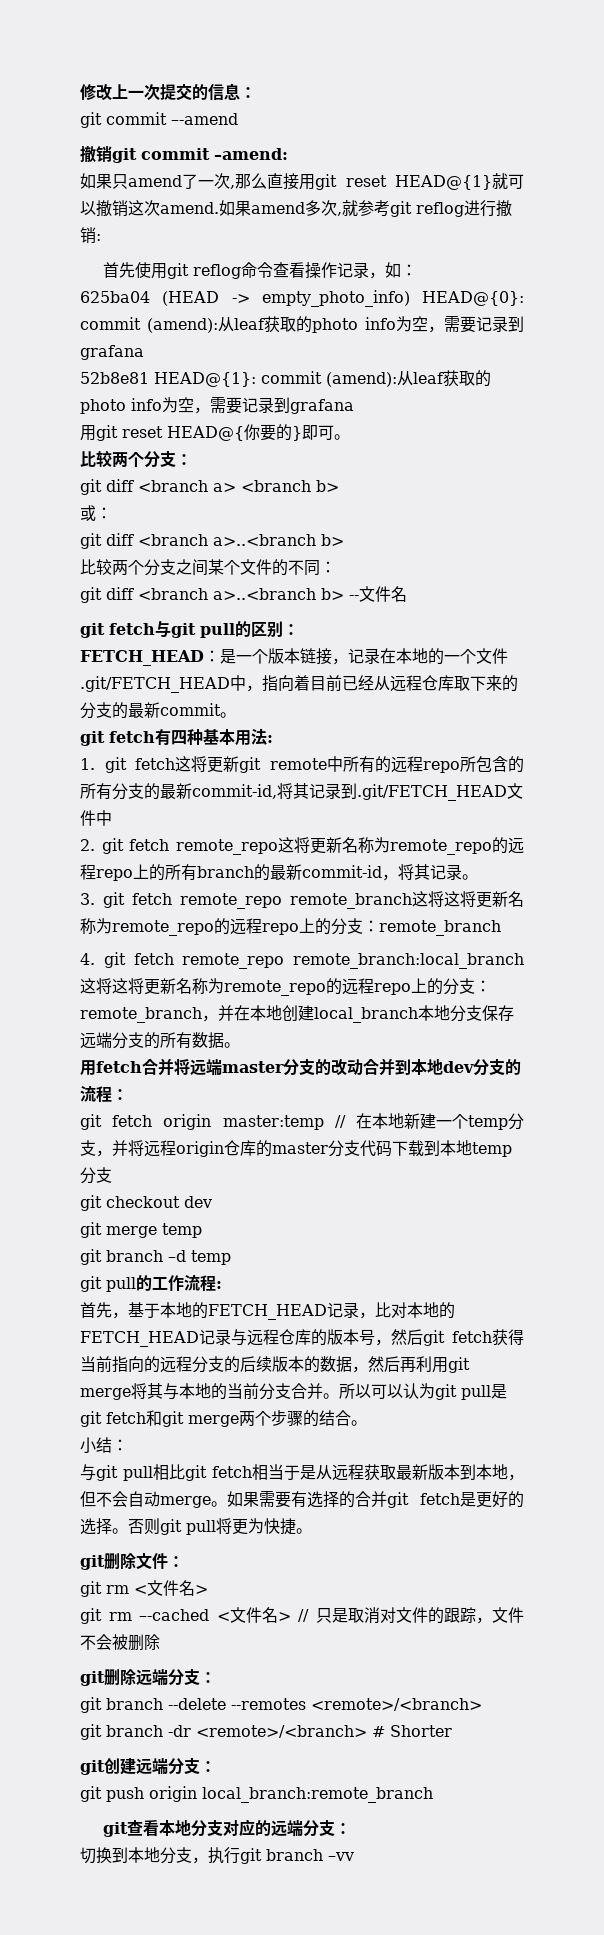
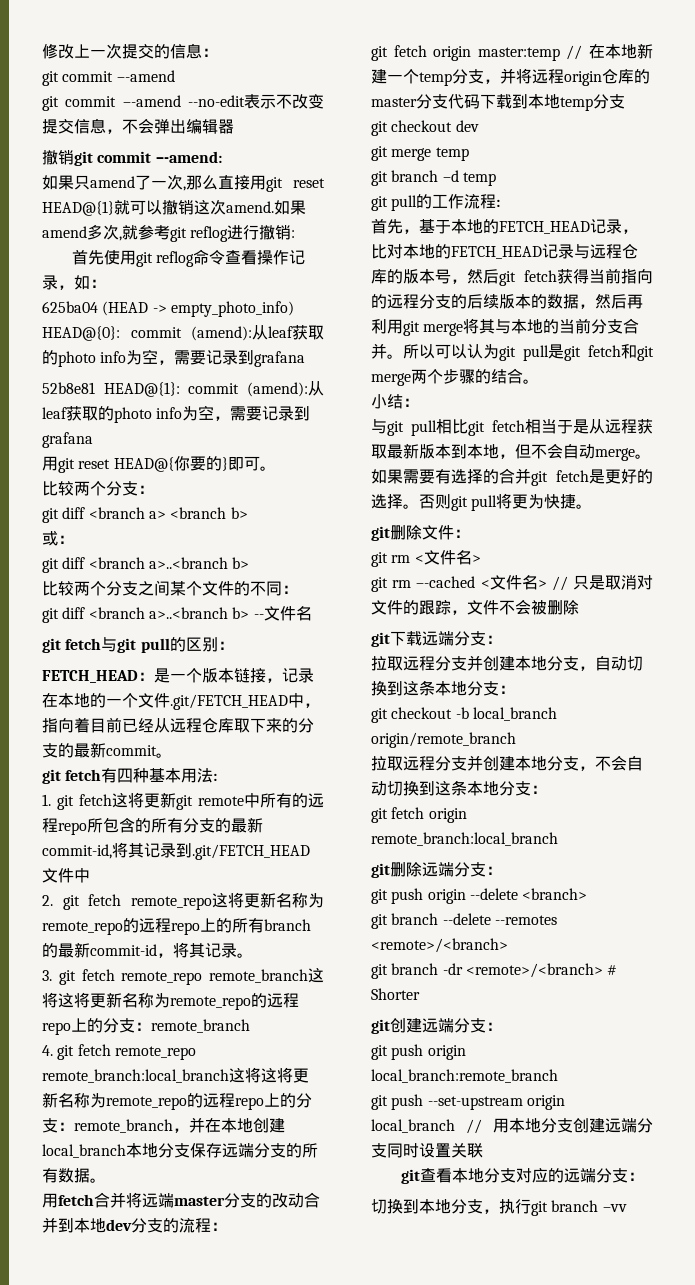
(238, 119) none -> [42,94,324,111] [42,118,234,134] // git commit –-amend --no-edit表示不改变提交信息，不会弹出编辑器
[214,148,288,160] –amend: -> [155,151,222,163] –-amend:
(160, 1642) none -> [371,631,502,647] [371,655,643,671] [371,680,515,696] [371,707,557,723] [371,732,516,748] [371,755,643,771] [371,780,547,796] [371,807,467,823] [371,832,558,846] // git下载远端分支： // 拉取远程分支并创建本地分支，自动切换到这条本地分支： // git checkout -b local_branch origin/remote_branch // 拉取远程分支并创建本地分支，不会自动切换到这条本地分支： // git fetch origin remote_branch:local_branch
(216, 1677) none -> [371,888,588,904] // git push origin --delete <branch>
(433, 1795) none -> [371,1094,565,1110] [371,1118,653,1134] [371,1143,483,1158] // git push --set-upstream origin local_branch // 用本地分支创建远端分支同时设置关联

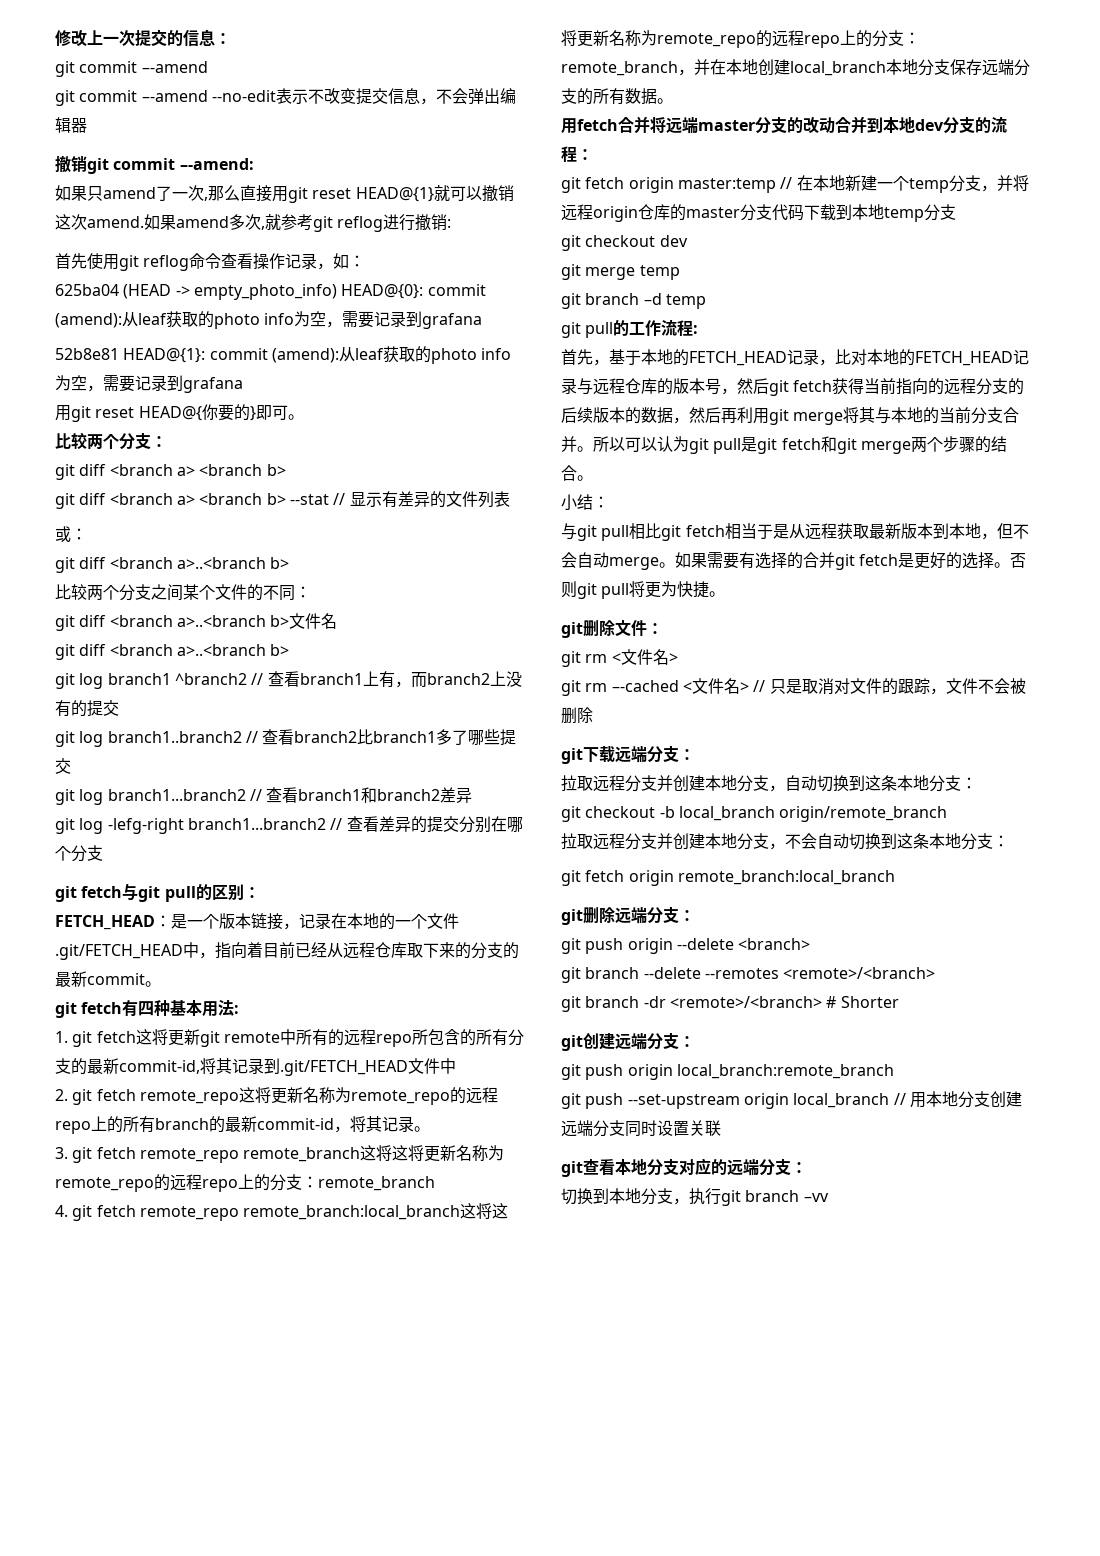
(248, 513) none -> [55,491,510,509] // git diff <branch a> <branch b> --stat // 显示有差异的文件列表
[253,606,312,621] --文件名 -> [289,613,338,629] [55,644,290,660] [55,671,522,689] [55,700,119,717] [55,729,517,747] [55,758,71,774] [55,787,473,805] [55,816,523,834] [55,845,103,862] 文件名 // git diff <branch a>..<branch b> // git log branch1 ^branch2 // 查看branch1上有，而branch2上没有的提交 // git log branch1..branch2 // 查看branch2比branch1多了哪些提交 // git log branch1...branch2 // 查看branch1和branch2差异 // git log -lefg-right branch1...branch2 // 查看差异的提交分别在哪个分支

